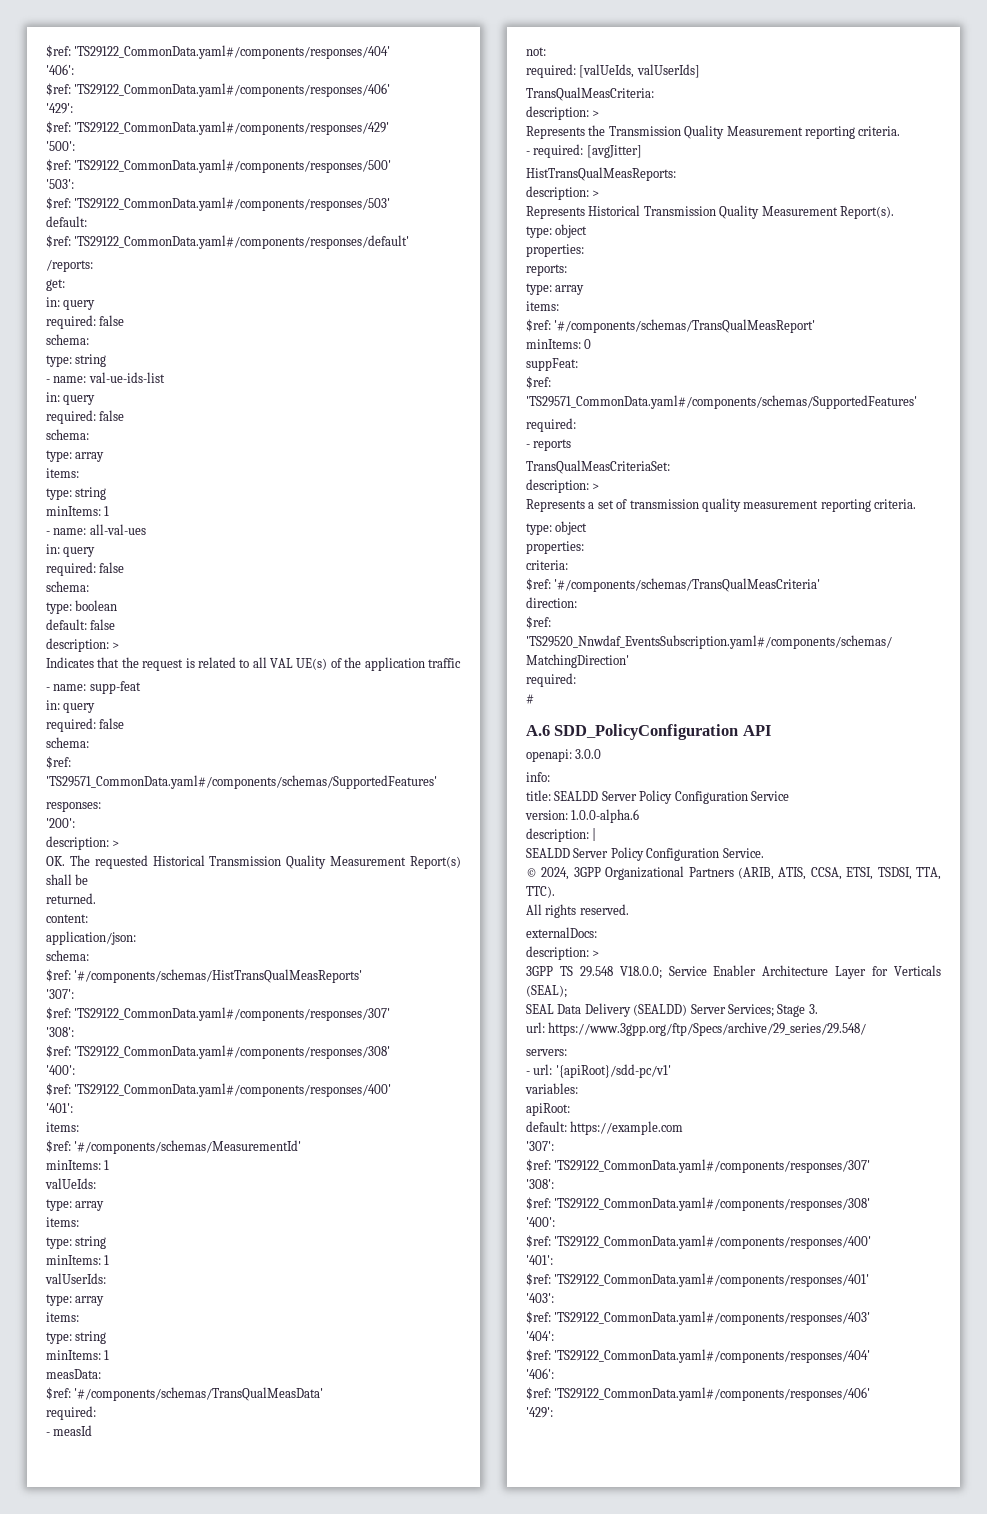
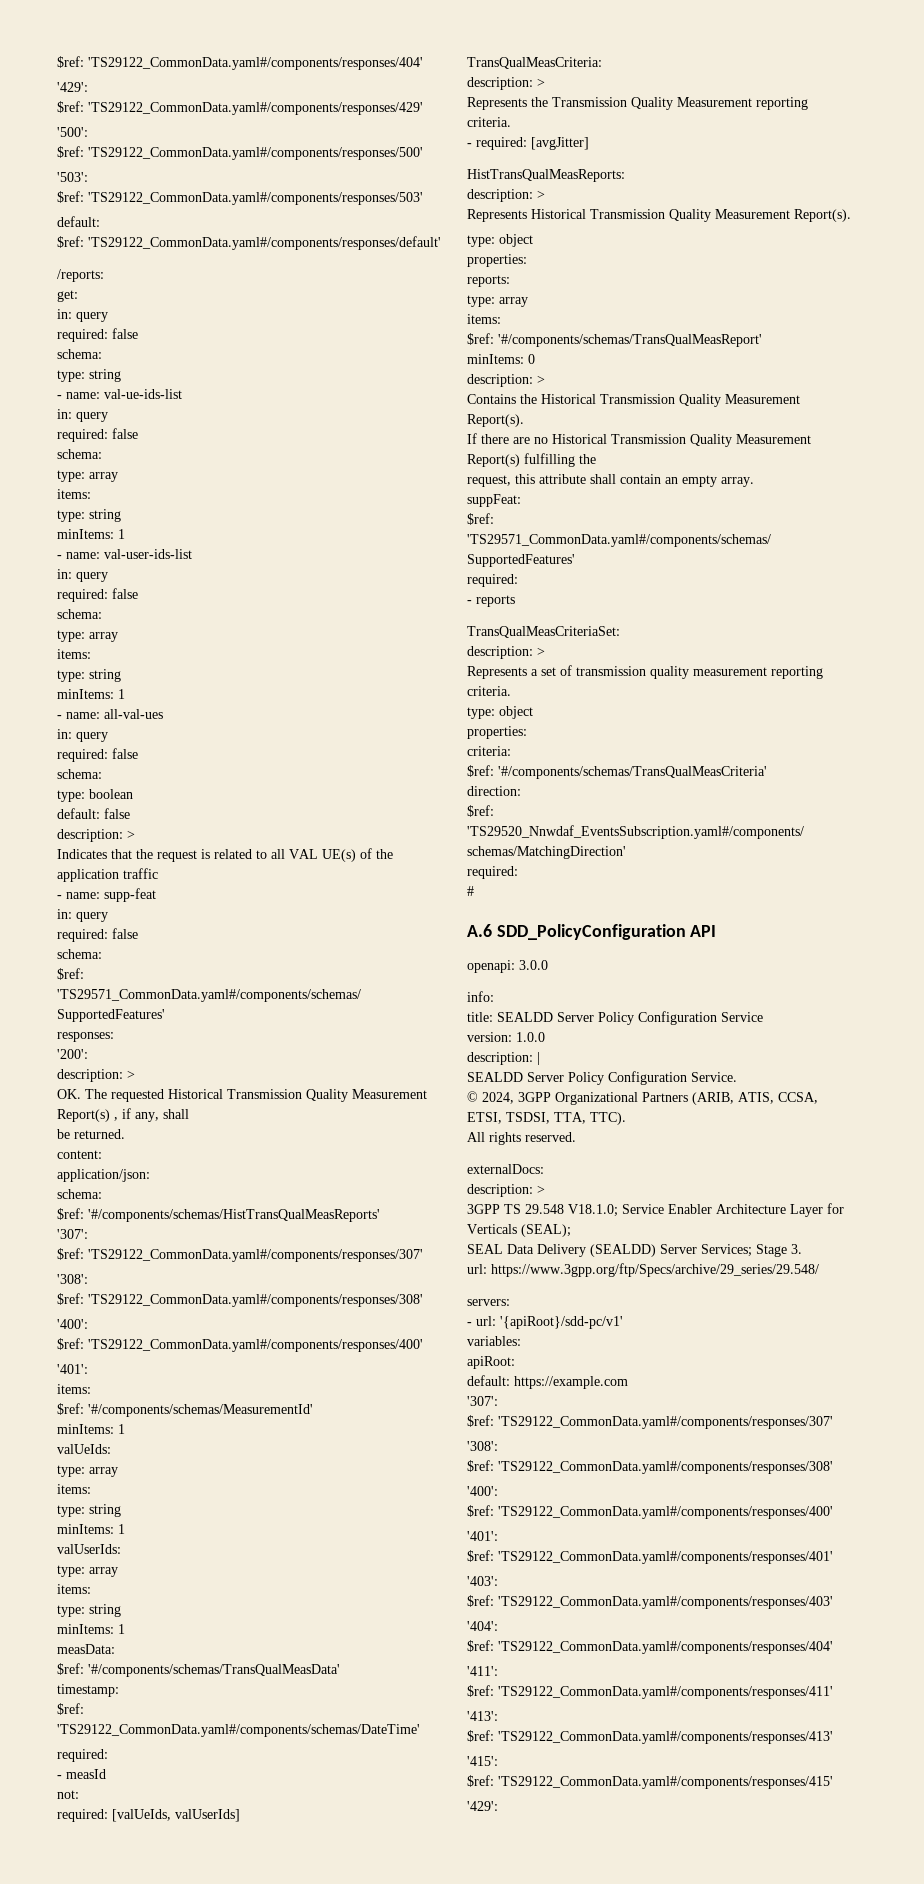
[46,45,391,59] [46,64,74,75] [46,83,391,97] $ref: 'TS29122_CommonData.yaml#/components/responses/404' // '406': // $ref: 'TS29122_CommonData.yaml#/components/responses/406' -> [57,56,423,70] $ref: 'TS29122_CommonData.yaml#/components/responses/404'
(110, 511) none -> [57,549,192,559] [57,569,108,582] [57,588,138,602] [57,609,102,619] [57,630,118,642] [57,649,91,659] [57,669,121,682] [57,689,125,699] // - name: val-user-ids-list // in: query // required: false // schema: // type: array // items: // type: string // minItems: 1
[46,874,72,885] shall -> [114,1108,189,1122] , if any, shall //
(89, 879) // -> (70, 1134) none
(324, 1394) none -> [57,1684,119,1697] [57,1703,84,1715] [57,1724,420,1737] // timestamp: // $ref: 'TS29122_CommonData.yaml#/components/schemas/DateTime'
(592, 344) none -> [467,374,545,387] [467,394,800,407] [467,414,524,427] [467,433,811,447] [467,453,596,467] [467,474,754,487] // description: > // Contains the Historical Transmission Quality Measurement Report(s). // If there are no Historical Transmission Quality Measurement Report(s) fulfilling the // request, this attribute shall contain an empty array.
[571,809,640,823] 1.0.0-alpha.6 -> [516,1032,545,1042] 1.0.0
[619,966,662,979] V18.0.0; -> [568,1204,618,1217] V18.1.0;
[526,1368,554,1379] [526,1387,871,1401] '406': // $ref: 'TS29122_CommonData.yaml#/components/responses/406' -> [467,1666,498,1676] [467,1685,833,1699] [467,1711,498,1721] [467,1730,833,1744] [467,1756,498,1766] [467,1775,833,1789] '411': // $ref: 'TS29122_CommonData.yaml#/components/responses/411' // '413': // $ref: 'TS29122_CommonData.yaml#/components/responses/413' // '415': // $ref: 'TS29122_CommonData.yaml#/components/responses/415'

